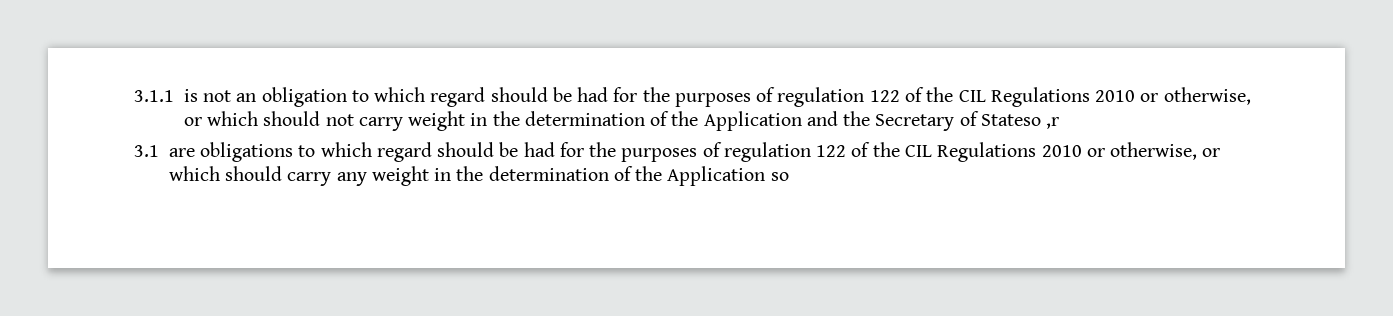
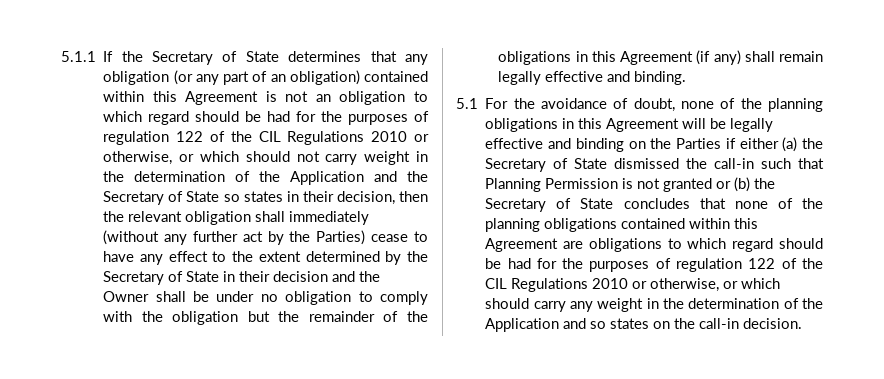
[134,90,174,102] 3.1.1 -> [61,51,428,65] [103,70,428,85] [103,91,259,105] 5.1.1 If the Secretary of State determines that any obligation (or any part of an obligation) contained within this Agreement
[980,114,1060,129] [134,145,159,157] Stateso ,r // 3.1 -> [186,191,428,205] [103,211,370,225] [103,230,428,245] [103,251,428,265] [103,271,381,285] [103,291,428,305] [103,311,428,325] [498,50,823,65] [498,71,687,85] [456,98,823,112] [485,118,774,132] [485,137,823,152] [485,158,824,172] [485,177,776,192] [485,198,823,212] [485,218,759,232] [485,238,559,252] State so states in their decision, then the relevant obligation shall immediately (without any further act by the Parties) cease to have any effect to the extent determined by the Secretary of State in their decision and the Owner shall be under no obligation to comply with the obligation but the remainder of the obligations in this Agreement (if any) shall remain legally effective and binding. // 5.1 For the avoidance of doubt, none of the planning obligations in this Agreement will be legally effective and binding on the Parties if either (a) the Secretary of State dismissed the call-in such that Planning Permission is not granted or (b) the Secretary of State concludes that none of the planning obligations contained within this Agreement
[770,172,789,181] so -> [563,318,803,329] and so states on the call-in decision.

